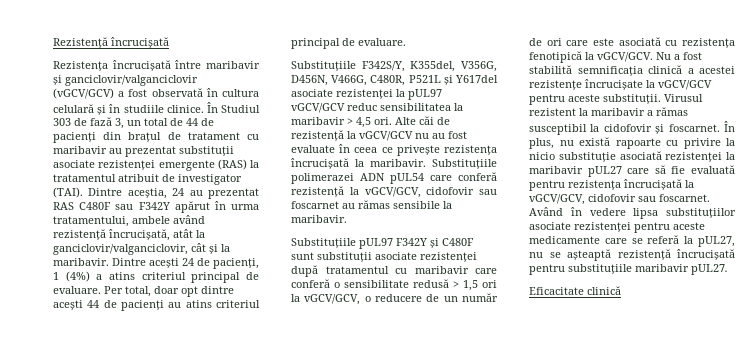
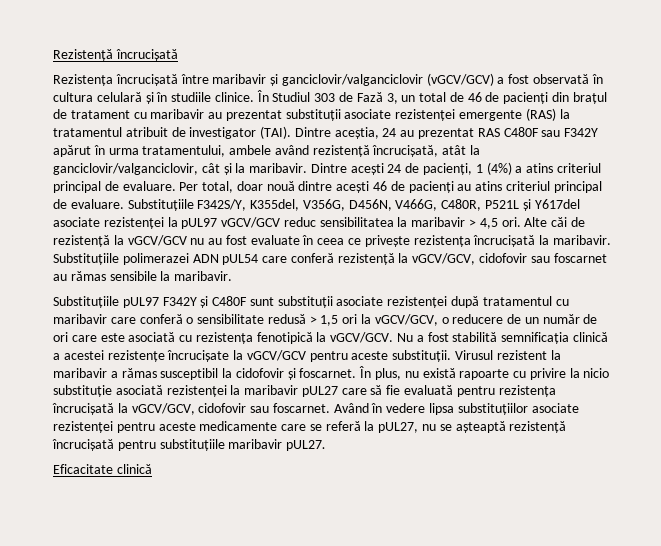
[90,117,112,126] fază -> [356,92,383,102] Fază
[186,118,198,126] 44 -> [467,92,482,102] 46
[181,286,198,297] opt -> [266,181,295,191] nouă
[87,300,100,308] 44 -> [373,181,388,191] 46
(406, 42) // -> (124, 204) none

